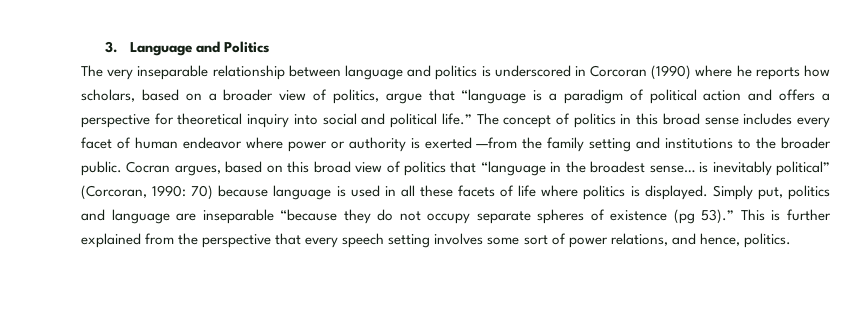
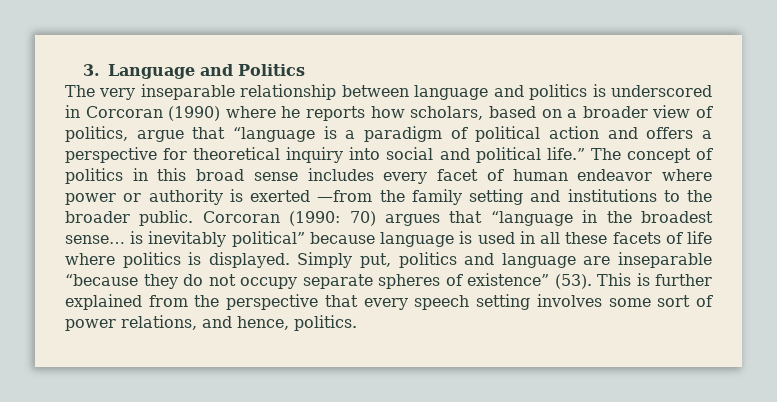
[126,161,447,176] Cocran argues, based on this broad view of politics -> [202,211,440,226] Corcoran (1990: 70) argues
[81,185,214,200] (Corcoran, 1990: 70) -> (305, 239) none
[610,209,735,224] existence (pg 53).” -> [467,273,592,289] existence” (53).

